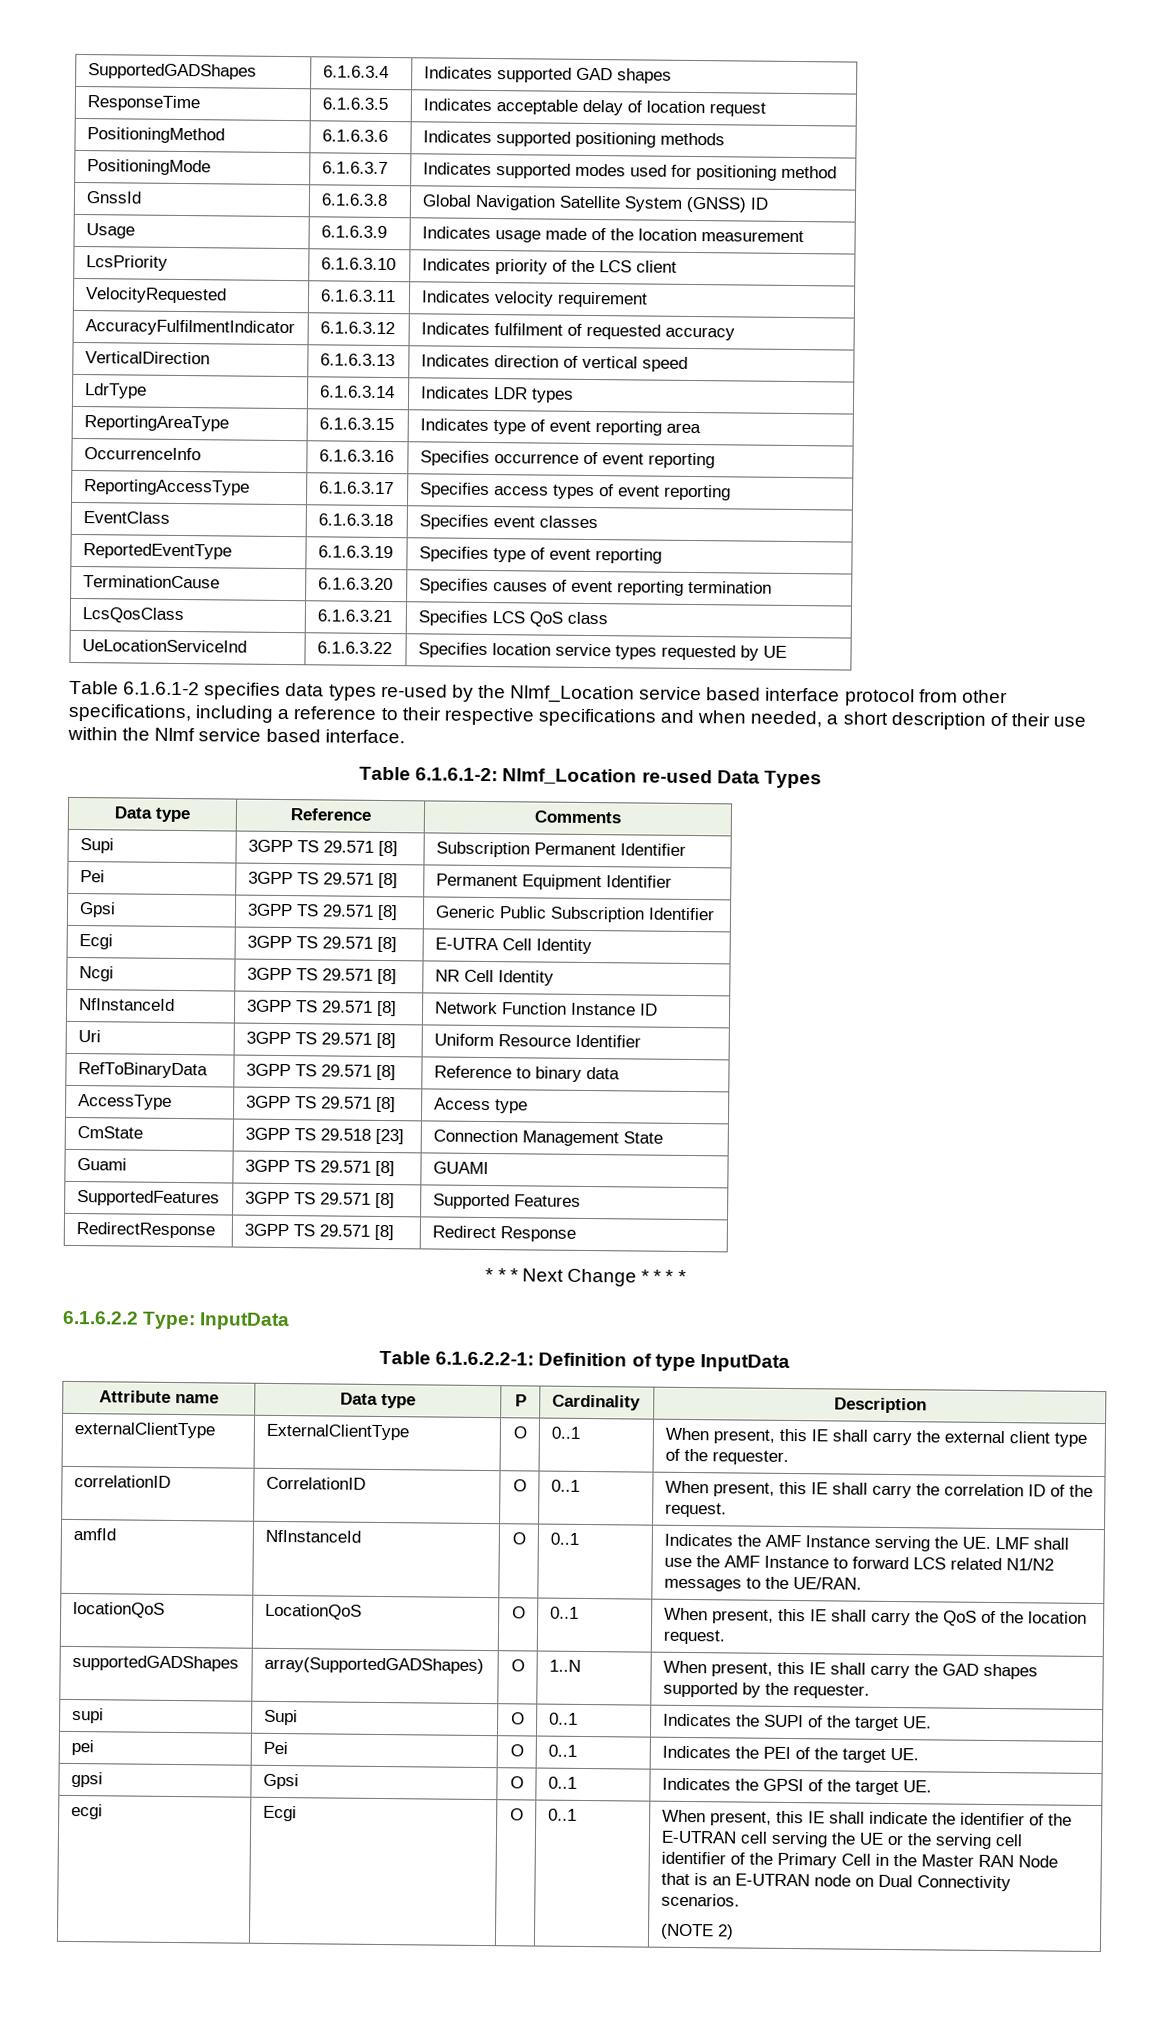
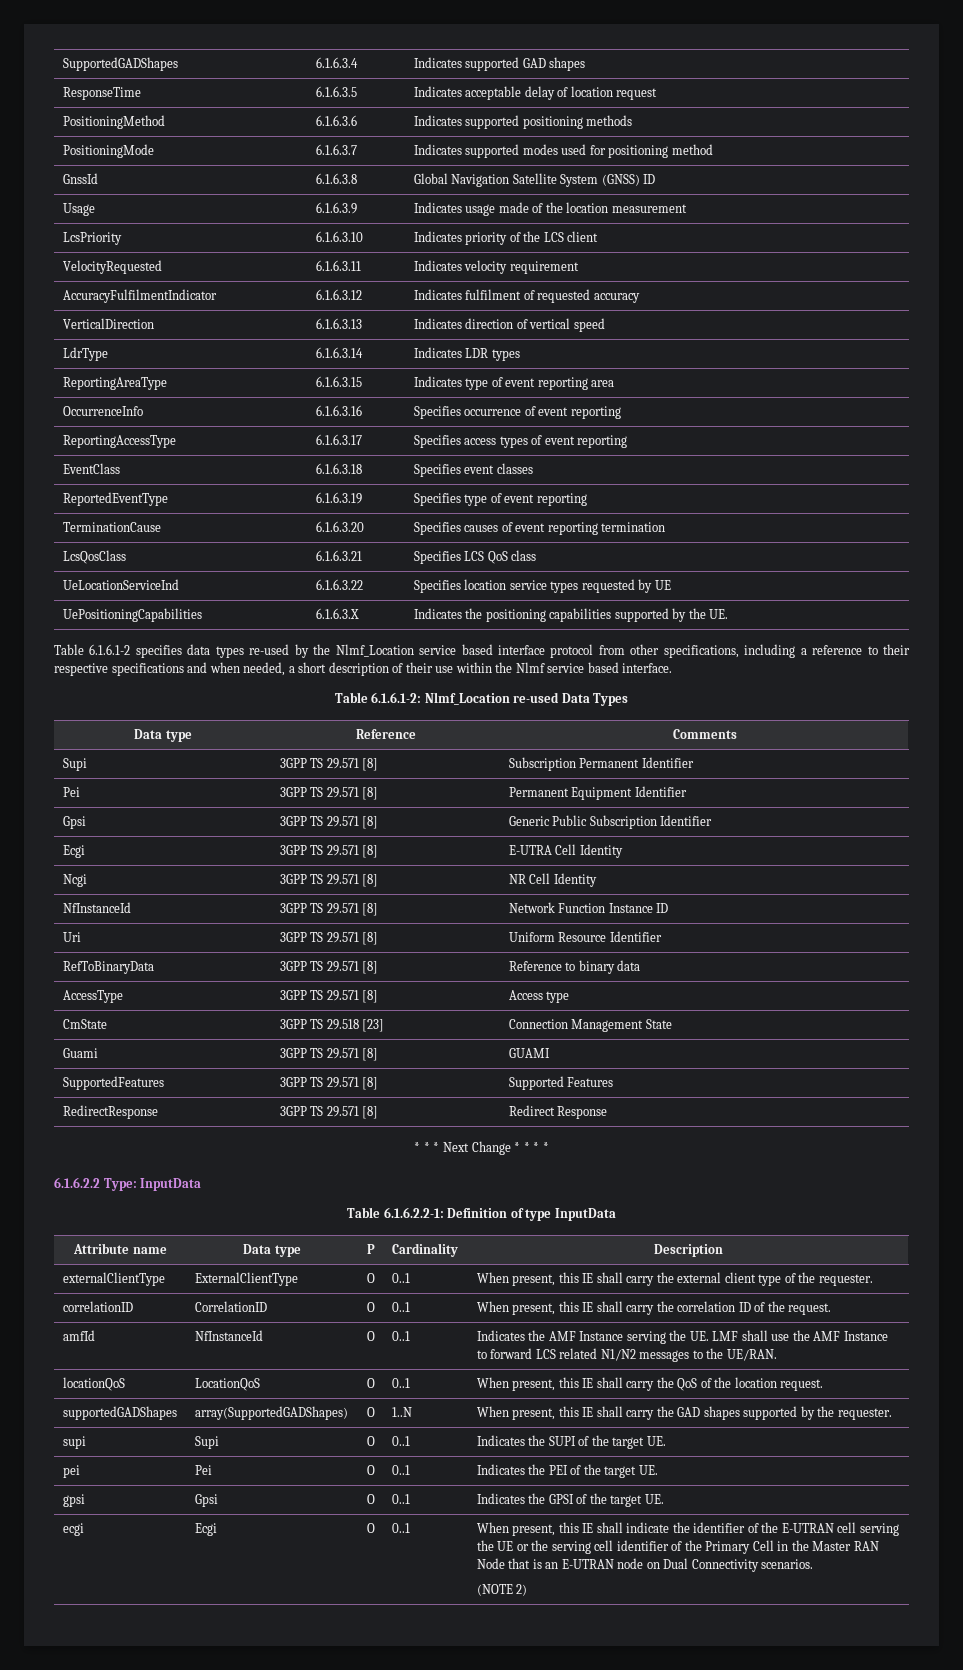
(787, 651) none -> [62,608,202,622] [315,608,359,619] [413,608,729,622] // UePositioningCapabilities | 6.1.6.3.X | Indicates the positioning capabilities supported by the UE.

